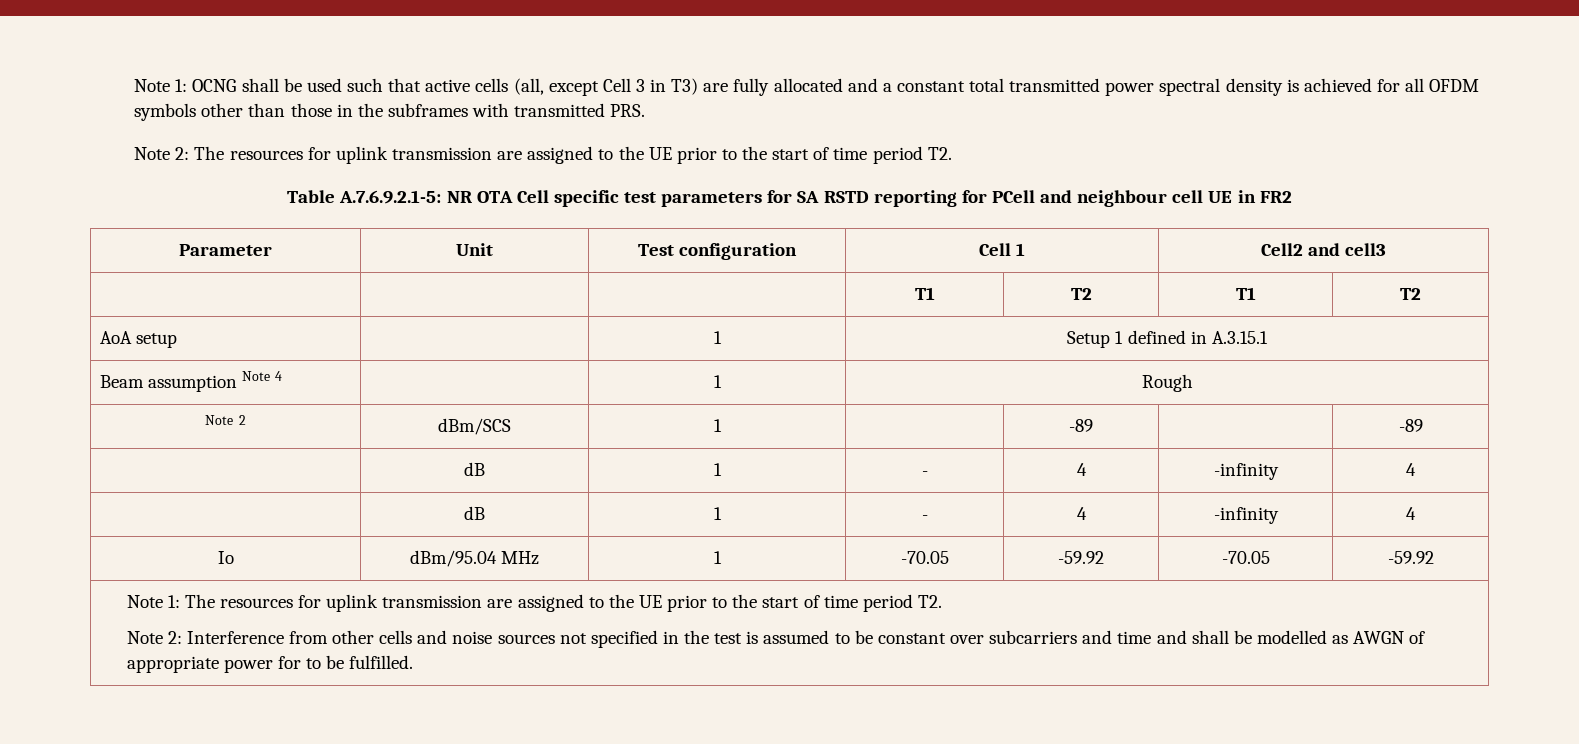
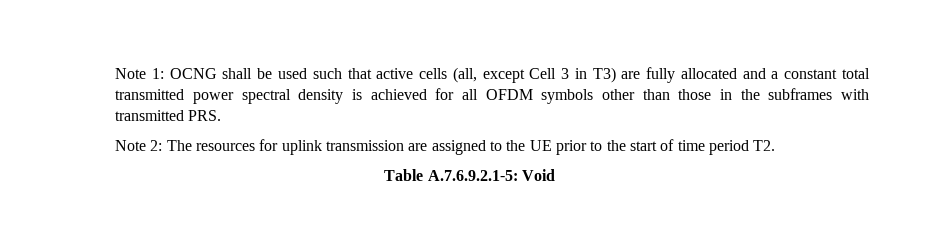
[446,190,1292,207] [179,244,272,256] [455,243,493,256] [637,243,798,260] [978,243,1026,256] [1260,243,1387,256] [914,287,935,300] [1070,288,1092,300] [1235,287,1256,300] [1400,288,1421,300] [100,331,178,348] [713,331,722,344] [1067,330,1268,348] [100,371,283,392] [713,375,722,388] [1141,374,1193,392] [205,415,246,425] [437,418,511,435] [713,419,722,432] [1069,419,1093,432] [1398,419,1423,432] [463,462,485,476] [713,463,722,476] [921,471,928,476] [1076,463,1087,476] [1213,463,1279,480] [1406,463,1416,476] [463,506,485,520] [713,507,722,520] [921,515,928,520] [1076,507,1087,520] [1213,507,1279,524] [1406,507,1416,520] [217,551,234,564] [409,550,540,567] [713,551,722,564] [900,551,949,564] [1058,551,1104,564] [1221,551,1270,564] [1387,551,1434,564] [126,594,942,612] [126,630,1426,648] [126,655,414,673] NR OTA Cell specific test parameters for SA RSTD reporting for PCell and neighbour cell UE in FR2 // Parameter | Unit | Test configuration | Cell 1 | Cell2 and cell3 // | | | T1 | T2 | T1 | T2 // AoA setup | | 1 | Setup 1 defined in A.3.15.1 // Beam assumption Note 4 | | 1 | Rough // Note 2 | dBm/SCS | 1 | | -89 | | -89 // | dB | 1 | - | 4 | -infinity | 4 // | dB | 1 | - | 4 | -infinity | 4 // Io | dBm/95.04 MHz | 1 | -70.05 | -59.92 | -70.05 | -59.92 // Note 1: The resources for uplink transmission are assigned to the UE prior to the start of time period T2. // Note 2: Interference from other cells and noise sources not specified in the test is assumed to be constant over subcarriers and time and shall be modelled as AWGN of appropriate power for to be fulfilled. -> [521,169,555,181] Void

